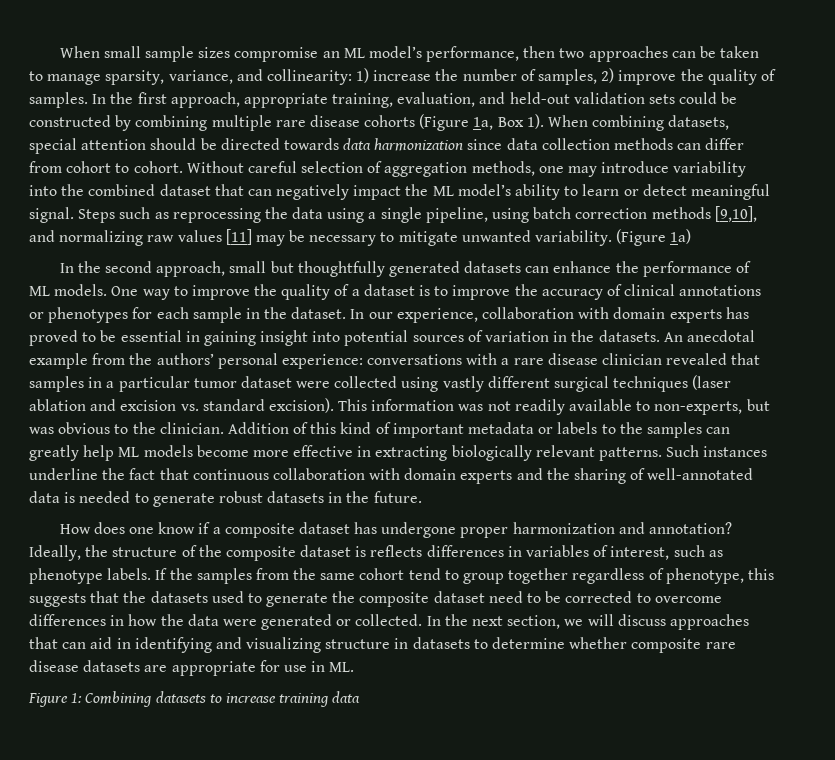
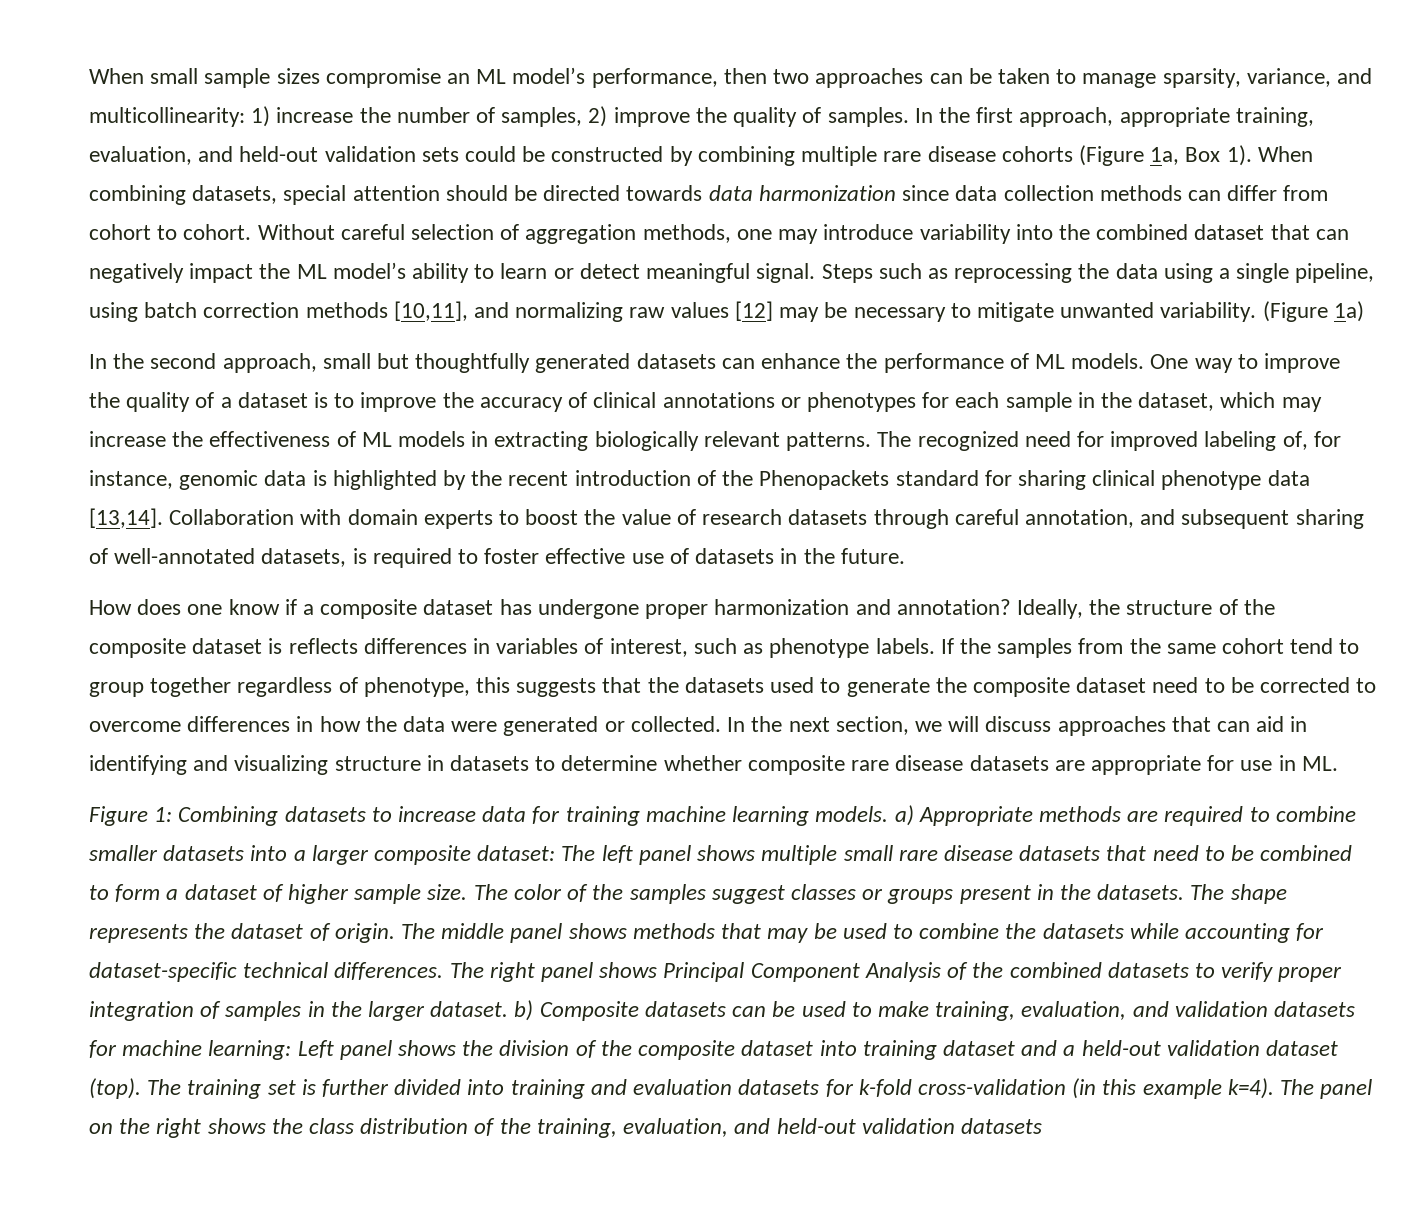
[266,69,352,85] collinearity: -> [89,107,245,127] multicollinearity:
[714,206,757,222] [9,10], -> [393,301,468,321] [10,11],
[225,229,252,245] [11] -> [734,301,773,321] [12]
[291,307,749,323] [29,330,755,346] [29,353,761,369] [29,375,732,392] [29,398,770,415] [29,422,731,438] [29,445,354,461] dataset. In our experience, collaboration with domain experts has proved to be essential in gaining insight into potential sources of variation in the datasets. An anecdotal example from the authors’ personal experience: conversations with a rare disease clinician revealed that samples in a particular tumor dataset were collected using vastly different surgical techniques (laser ablation and excision vs. standard excision). This information was not readily available to non-experts, but was obvious to the clinician. Addition of this kind of important metadata or labels to the samples can greatly help ML models become more effective -> [1138,392,1322,412] [89,431,466,447] dataset, which may increase the effectiveness of ML models
[666,445,768,457] [29,468,754,484] [29,491,263,507] Such instances underline the fact that continuous collaboration with domain experts and the sharing of well-annotated data is needed to generate robust -> [877,431,1341,451] [89,470,1310,490] [89,508,1364,529] [89,548,689,568] The recognized need for improved labeling of, for instance, genomic data is highlighted by the recent introduction of the Phenopackets standard for sharing clinical phenotype data [13,14]. Collaboration with domain experts to boost the value of research datasets through careful annotation, and subsequent sharing of well-annotated datasets, is required to foster effective use of
[279,691,361,707] training data -> [482,805,1356,826] [89,845,1353,865] [89,884,1287,904] [89,923,1325,943] [89,962,1343,982] [89,1000,1355,1021] [89,1040,1338,1060] [89,1078,1373,1099] [89,1118,1042,1138] data for training machine learning models. a) Appropriate methods are required to combine smaller datasets into a larger composite dataset: The left panel shows multiple small rare disease datasets that need to be combined to form a dataset of higher sample size. The color of the samples suggest classes or groups present in the datasets. The shape represents the dataset of origin. The middle panel shows methods that may be used to combine the datasets while accounting for dataset-specific technical differences. The right panel shows Principal Component Analysis of the combined datasets to verify proper integration of samples in the larger dataset. b) Composite datasets can be used to make training, evaluation, and validation datasets for machine learning: Left panel shows the division of the composite dataset into training dataset and a held-out validation dataset (top). The training set is further divided into training and evaluation datasets for k-fold cross-validation (in this example k=4). The panel on the right shows the class distribution of the training, evaluation, and held-out validation datasets

